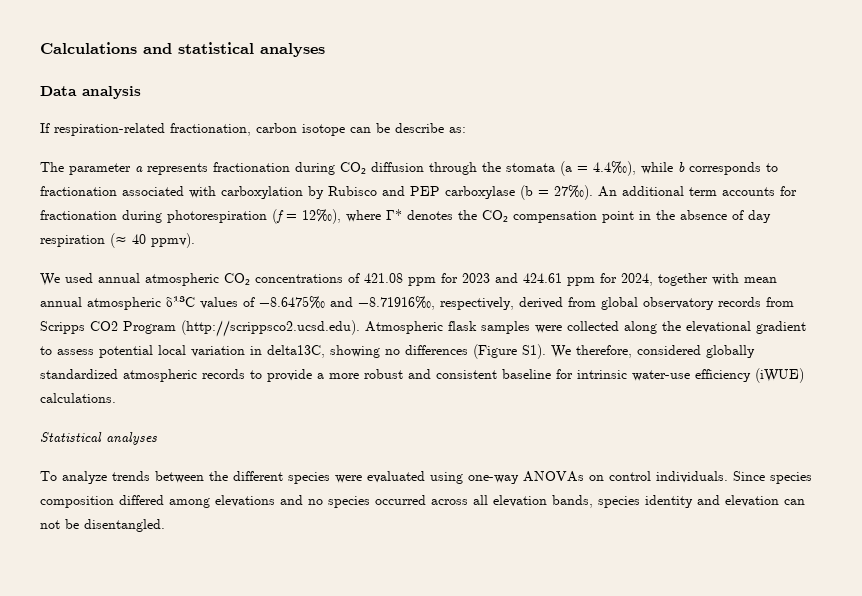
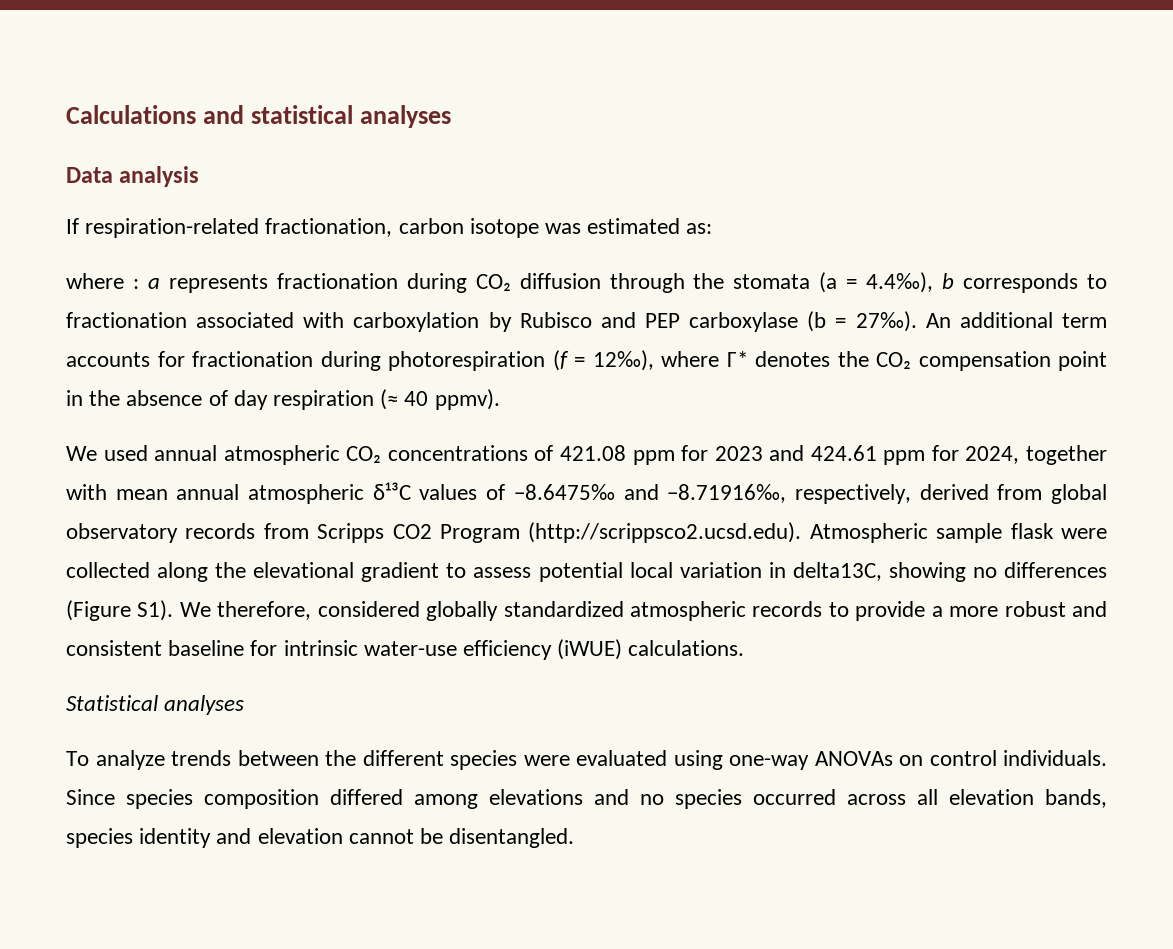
[350,123,444,133] can be describe -> [545,218,681,234] was estimated
[40,162,131,175] The parameter -> [66,273,139,289] where :
[641,162,673,174] while -> (934, 282) none
[448,321,530,334] flask samples -> [936,523,1054,543] sample flask
[784,499,805,505] [40,520,60,529] can not -> [348,829,414,844] cannot

